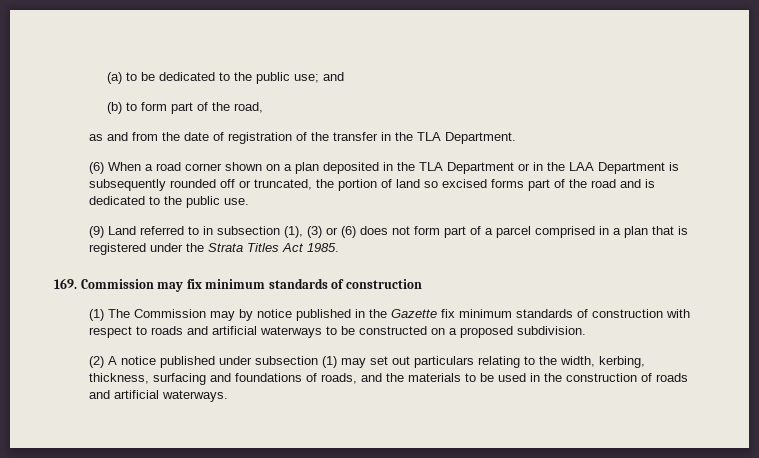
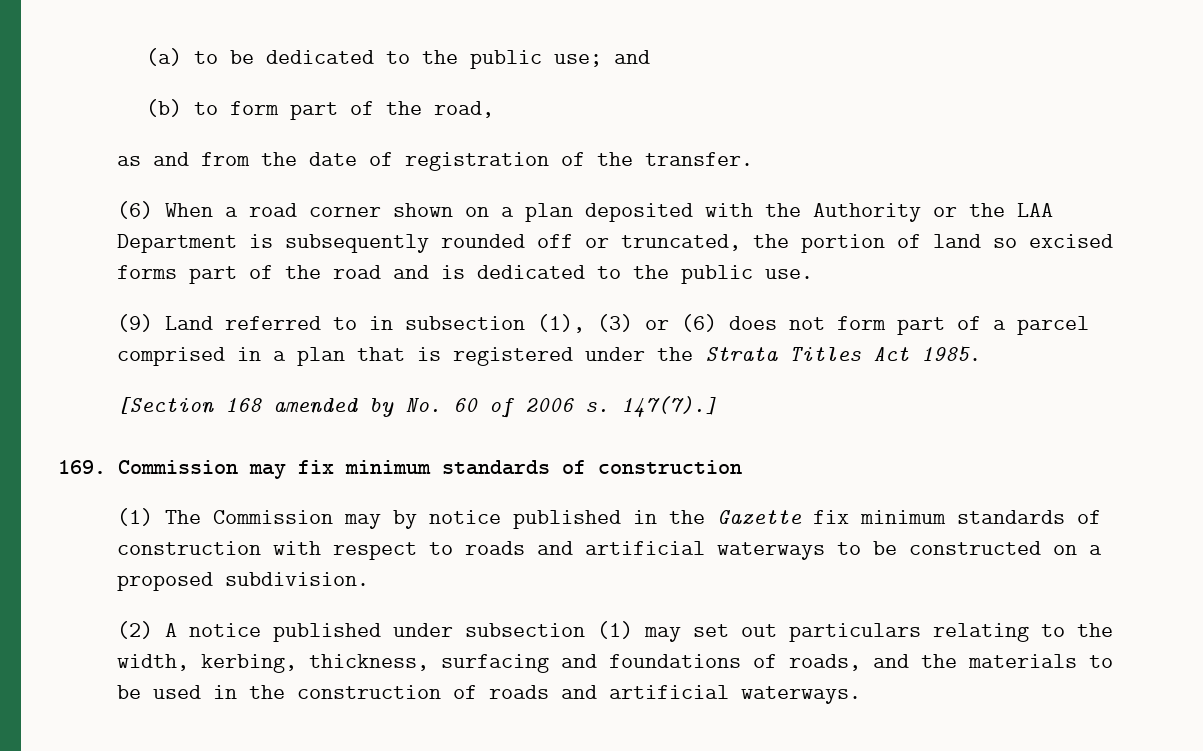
[333,132,517,144] transfer in the TLA Department. -> [644,152,753,166] transfer.
[383,162,544,174] in the TLA Department or in -> [704,203,957,222] with the Authority or
(340, 247) none -> [116,396,717,418] // [Section 168 amended by No. 60 of 2006 s. 147(7).]

